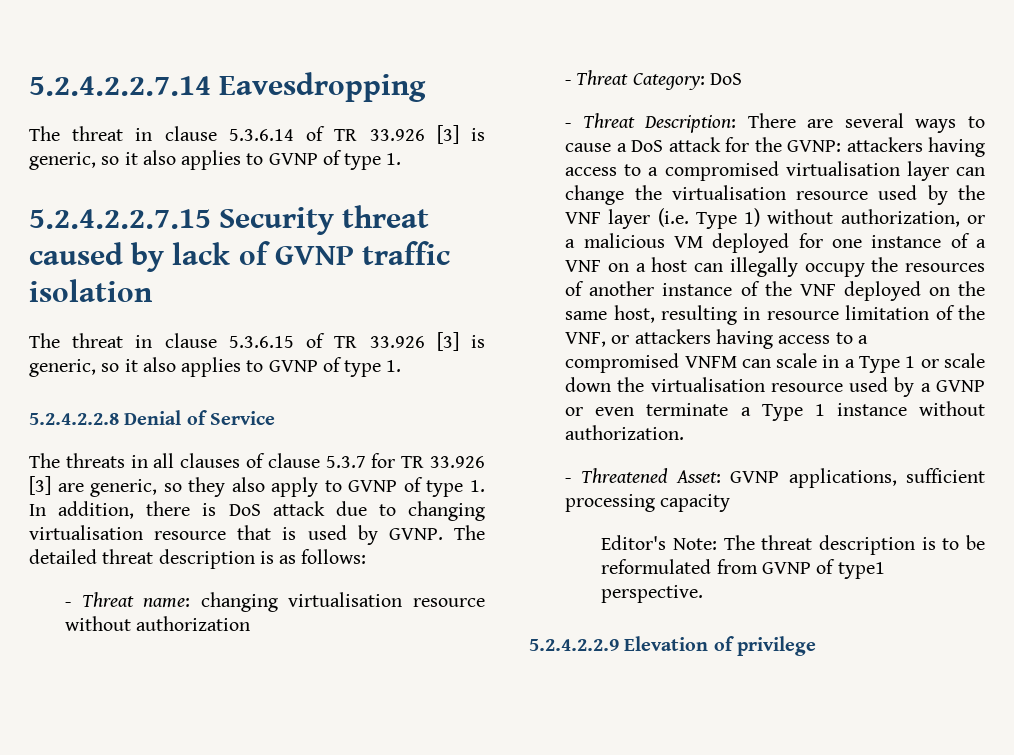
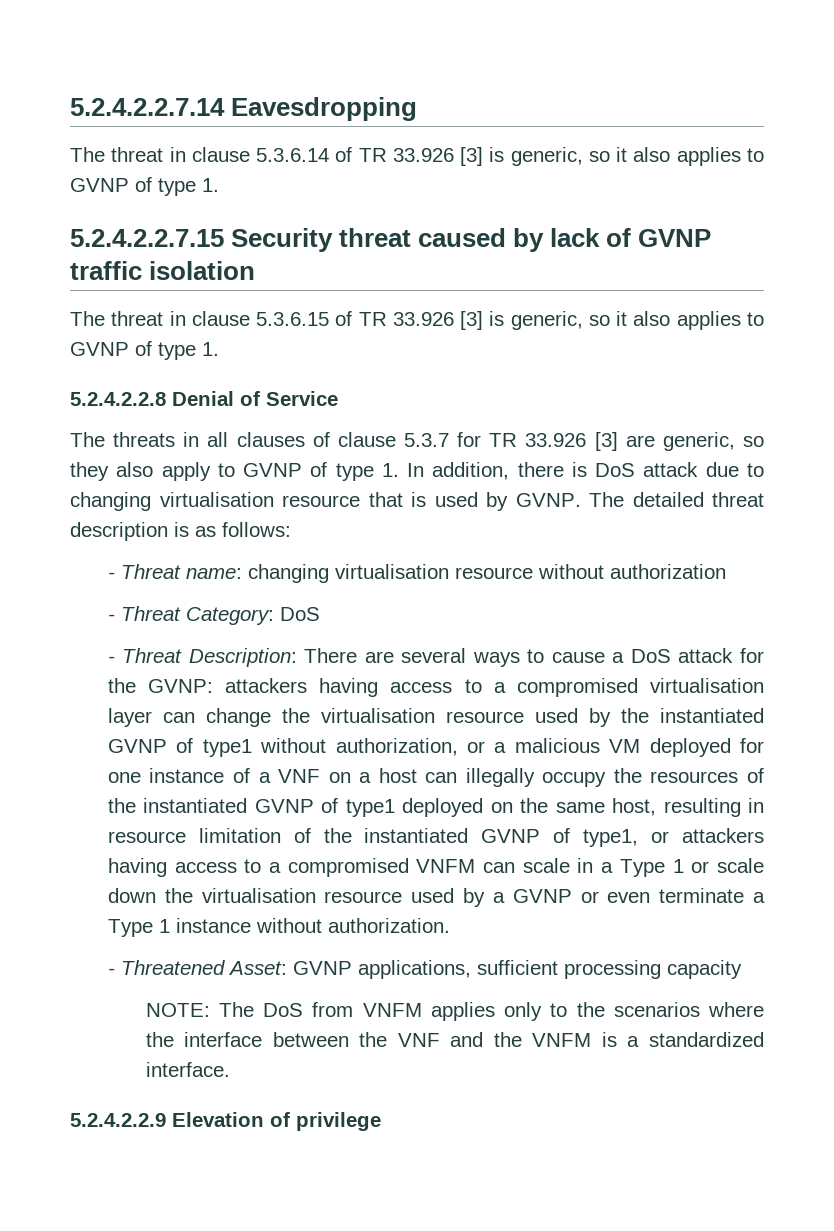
[565,208,761,229] VNF layer (i.e. Type 1) -> [659,708,764,723] [107,738,252,757] instantiated GVNP of type1
[589,281,836,296] another instance of the VNF -> [107,798,395,817] the instantiated GVNP of type1
[565,332,607,347] VNF, -> [364,828,639,847] instantiated GVNP of type1,
[601,535,985,555] [601,559,885,579] [601,585,704,603] Editor's Note: The threat description is to be reformulated from GVNP of type1 perspective. -> [145,1002,764,1021] [145,1032,764,1047] [145,1062,230,1077] NOTE: The DoS from VNFM applies only to the scenarios where the interface between the VNF and the VNFM is a standardized interface.

